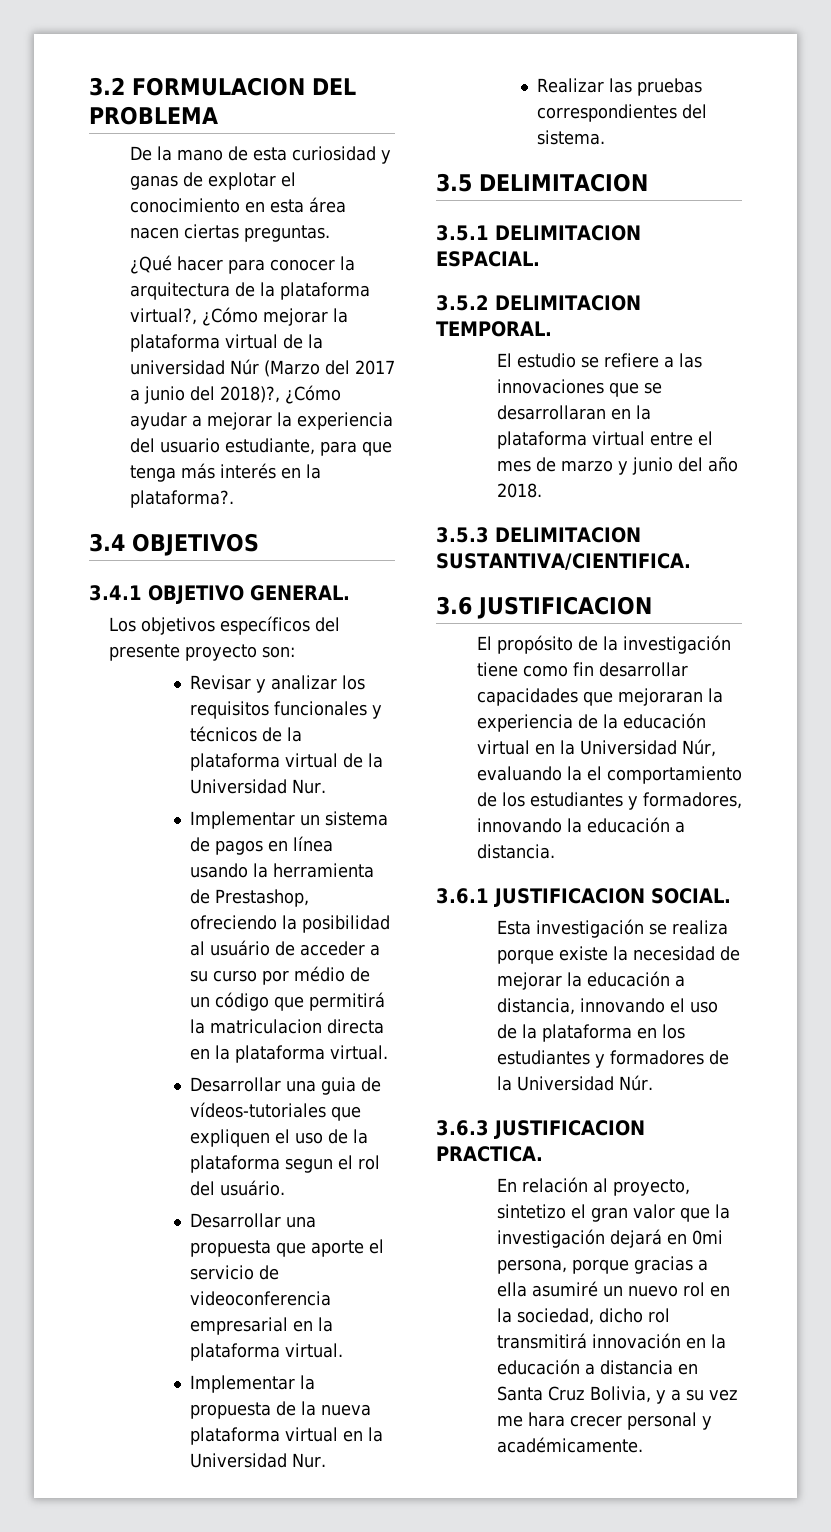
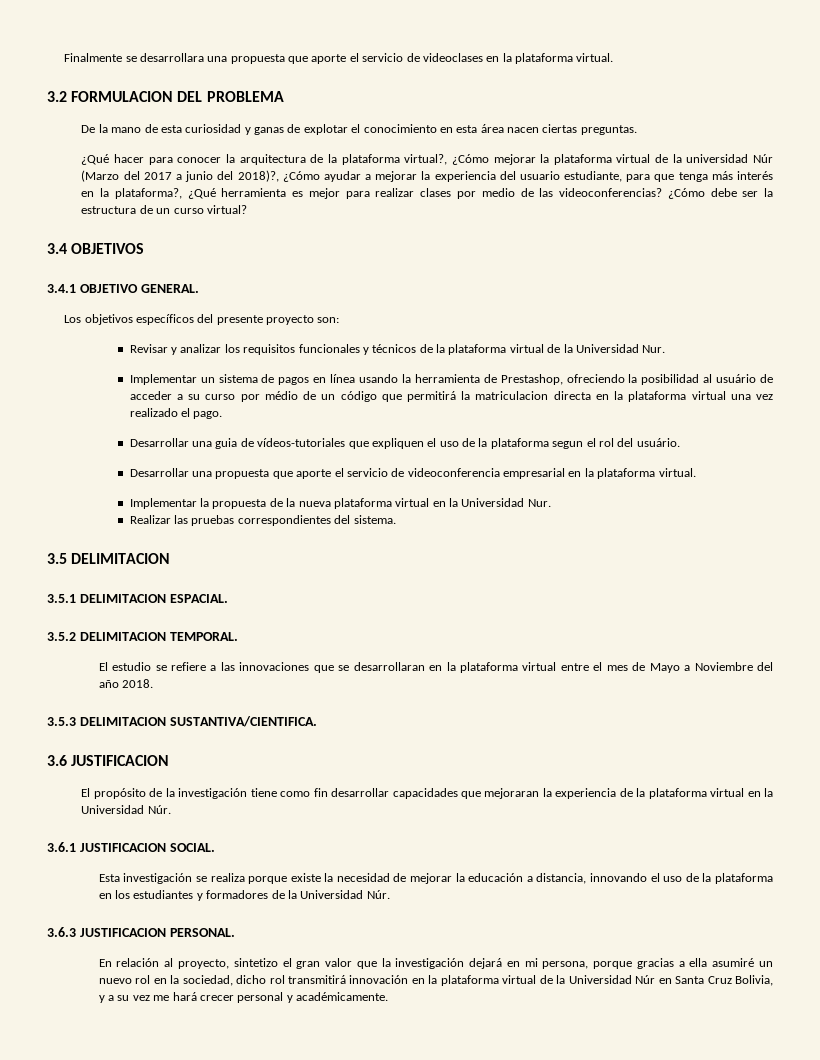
(89, 86) none -> [64,53,614,64] Finalmente se desarrollara una propuesta que aporte el servicio de videoclases en la plataforma virtual. //
[129,490,234,508] plataforma?. -> [114,188,773,199] [81,205,247,214] plataforma?, ¿Qué herramienta es mejor para realizar clases por medio de las videoconferencias? ¿Cómo debe ser la estructura de un curso virtual?
[330,1045,389,1060] virtual. -> [691,391,773,400] [129,408,223,419] virtual una vez realizado el pago.
[561,457,674,475] marzo y junio -> [649,662,753,673] Mayo a Noviembre
[622,713,706,729] [476,739,716,757] [476,766,742,784] [476,792,742,810] [476,817,685,833] [476,844,555,859] educación virtual en la Universidad Núr, evaluando la el comportamiento de los estudiantes y formadores, innovando la educación a distancia. -> [648,788,773,799] [81,805,171,814] plataforma virtual en la Universidad Núr.
[436,1146,543,1162] PRACTICA. -> [169,928,235,937] PERSONAL.
[692,1230,724,1245] 0mi -> [524,958,538,967] mi
[497,1359,674,1375] educación a distancia -> [440,975,656,986] plataforma virtual de la Universidad Núr
[528,1412,566,1427] hara -> [172,992,197,1001] hará

